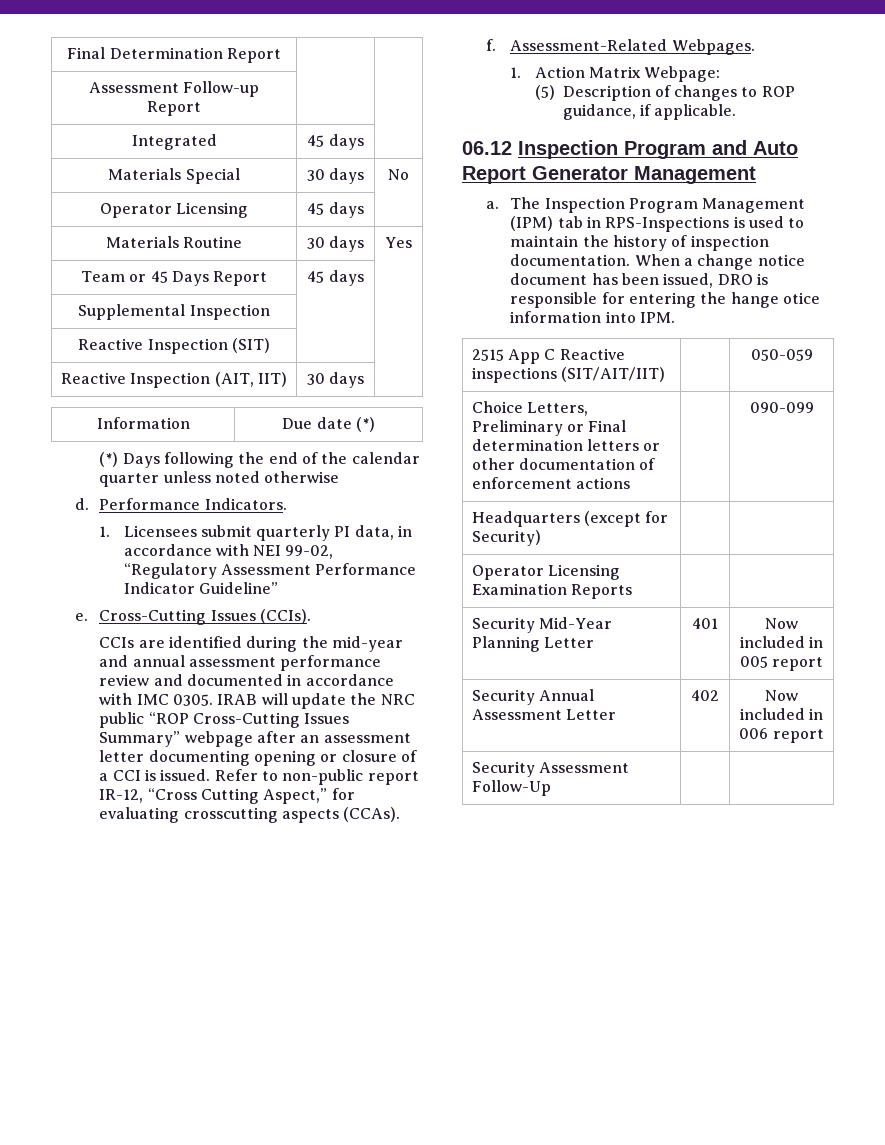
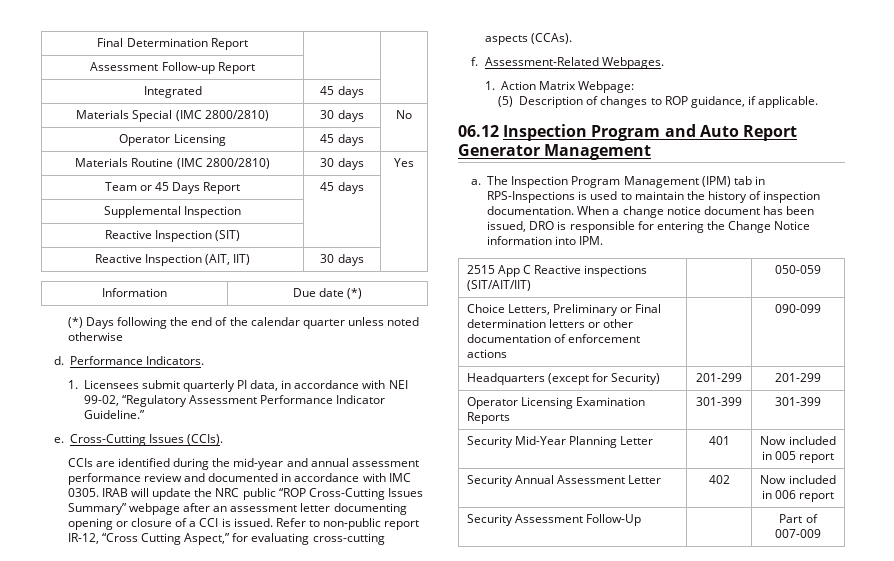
(240, 176) none -> [175,110,269,121] (IMC 2800/2810)
(243, 242) none -> [176,158,270,169] (IMC 2800/2810)
[198,582,278,594] Guideline” -> [83,410,145,419] Guideline.”
[183,807,278,823] crosscutting -> [312,533,385,545] cross-cutting
[730,292,820,308] hange otice -> [727,221,811,233] Change Notice
(541, 538) | -> [696,373,742,382] [775,373,821,382] 201-299 | 201-299
(633, 591) | -> [696,397,742,406] [775,397,821,406] 301-399 | 301-399
(551, 788) none -> [779,514,818,523] [775,529,821,538] Part of 007-009

